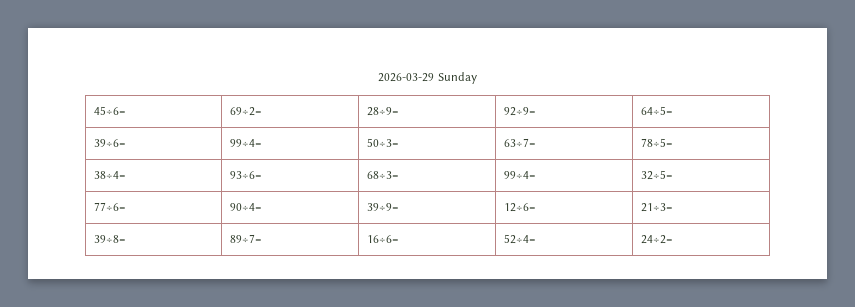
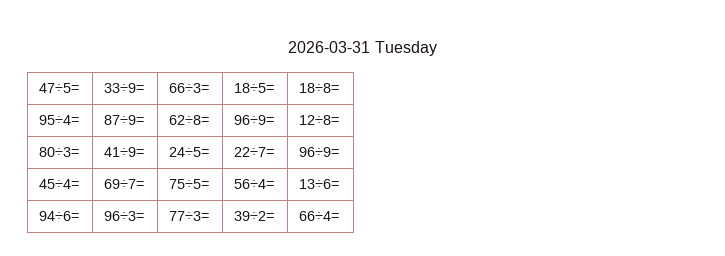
[378,72,477,84] [94,106,127,115] [230,107,263,116] [367,107,400,116] [504,107,537,116] [641,106,674,115] [94,139,127,147] [230,139,263,147] [367,138,400,147] [504,138,537,147] [641,138,674,147] [94,171,127,179] [230,171,263,179] [367,171,400,179] [504,171,537,179] [641,170,674,180] [94,202,127,211] [230,203,263,211] [367,203,400,211] [504,203,537,212] [641,203,674,212] [94,235,127,243] [230,234,263,243] [367,235,400,243] [504,234,537,244] [641,235,674,244] 2026-03-29 Sunday // 45÷6= | 69÷2= | 28÷9= | 92÷9= | 64÷5= // 39÷6= | 99÷4= | 50÷3= | 63÷7= | 78÷5= // 38÷4= | 93÷6= | 68÷3= | 99÷4= | 32÷5= // 77÷6= | 90÷4= | 39÷9= | 12÷6= | 21÷3= // 39÷8= | 89÷7= | 16÷6= | 52÷4= | 24÷2= -> [288,41,437,56] [39,83,80,93] [104,83,145,93] [169,83,210,93] [234,83,275,93] [299,83,340,93] [39,115,80,125] [104,115,145,125] [169,115,210,125] [234,115,275,125] [299,115,340,125] [39,147,80,157] [104,147,145,157] [169,147,210,157] [234,147,275,157] [299,147,340,157] [39,179,80,189] [104,179,145,189] [169,179,210,189] [234,179,275,189] [299,179,340,189] [39,211,80,221] [104,211,145,221] [169,211,210,221] [234,211,275,221] [299,211,340,221] 2026-03-31 Tuesday // 47÷5= | 33÷9= | 66÷3= | 18÷5= | 18÷8= // 95÷4= | 87÷9= | 62÷8= | 96÷9= | 12÷8= // 80÷3= | 41÷9= | 24÷5= | 22÷7= | 96÷9= // 45÷4= | 69÷7= | 75÷5= | 56÷4= | 13÷6= // 94÷6= | 96÷3= | 77÷3= | 39÷2= | 66÷4=

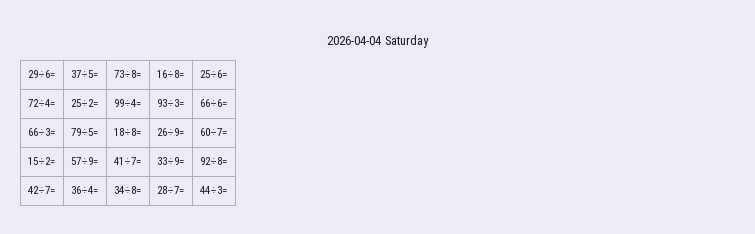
[288,41,437,56] [39,83,80,93] [104,83,145,93] [169,83,210,93] [234,83,275,93] [299,83,340,93] [39,115,80,125] [104,115,145,125] [169,115,210,125] [234,115,275,125] [299,115,340,125] [39,147,80,157] [104,147,145,157] [169,147,210,157] [234,147,275,157] [299,147,340,157] [39,179,80,189] [104,179,145,189] [169,179,210,189] [234,179,275,189] [299,179,340,189] [39,211,80,221] [104,211,145,221] [169,211,210,221] [234,211,275,221] [299,211,340,221] 2026-03-31 Tuesday // 47÷5= | 33÷9= | 66÷3= | 18÷5= | 18÷8= // 95÷4= | 87÷9= | 62÷8= | 96÷9= | 12÷8= // 80÷3= | 41÷9= | 24÷5= | 22÷7= | 96÷9= // 45÷4= | 69÷7= | 75÷5= | 56÷4= | 13÷6= // 94÷6= | 96÷3= | 77÷3= | 39÷2= | 66÷4= -> [327,35,429,48] [27,70,55,78] [70,70,98,78] [113,70,141,78] [156,70,184,78] [199,70,227,78] [27,99,55,107] [70,99,98,107] [113,99,141,107] [156,99,184,107] [199,99,227,107] [27,128,55,136] [70,128,98,136] [113,128,141,136] [156,128,184,136] [199,128,227,136] [27,157,55,165] [70,157,98,165] [113,157,141,165] [156,157,184,165] [199,157,227,165] [27,186,55,194] [70,186,98,194] [113,186,141,194] [156,186,184,194] [199,186,227,194] 2026-04-04 Saturday // 29÷6= | 37÷5= | 73÷8= | 16÷8= | 25÷6= // 72÷4= | 25÷2= | 99÷4= | 93÷3= | 66÷6= // 66÷3= | 79÷5= | 18÷8= | 26÷9= | 60÷7= // 15÷2= | 57÷9= | 41÷7= | 33÷9= | 92÷8= // 42÷7= | 36÷4= | 34÷8= | 28÷7= | 44÷3=

